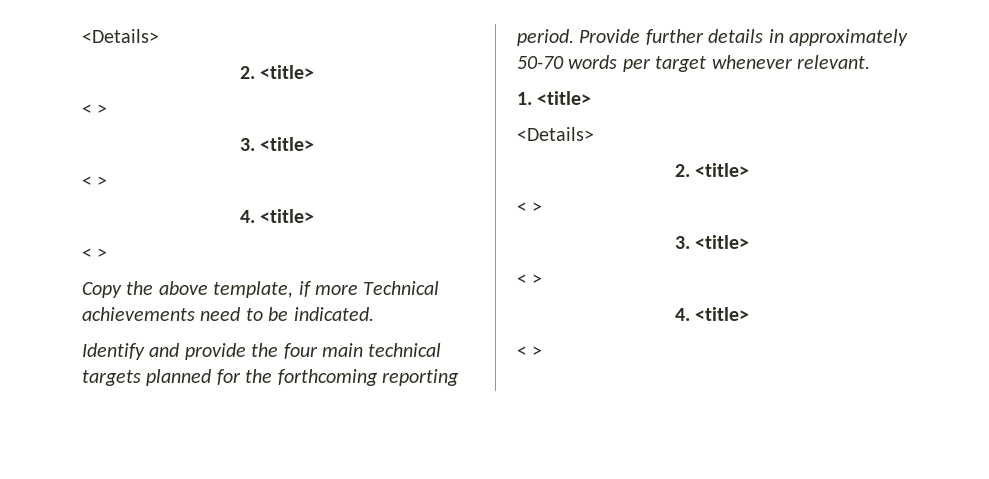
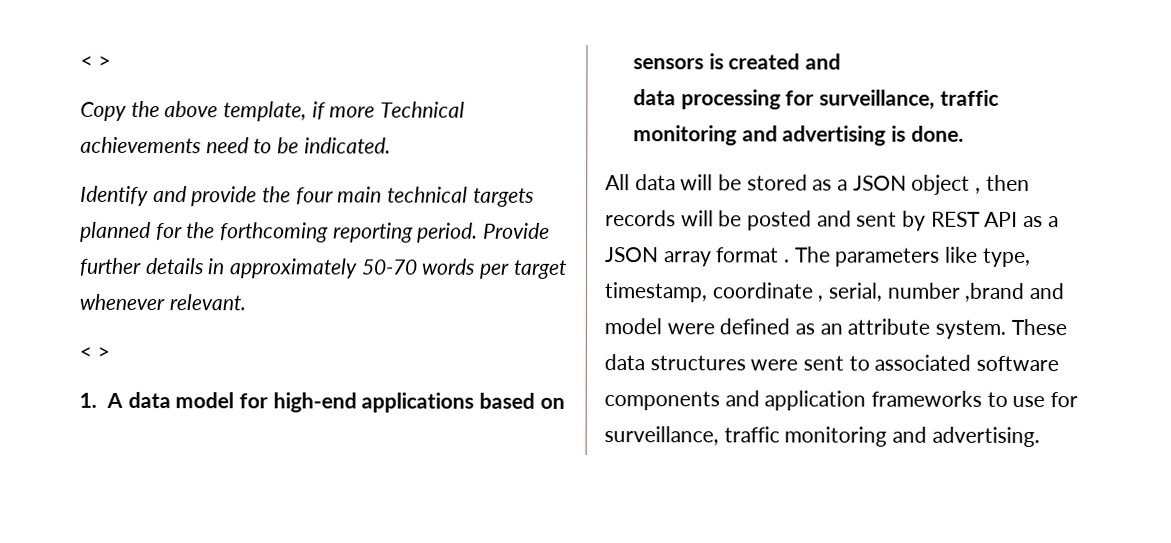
[82,29,159,43] [239,65,315,79] [82,104,108,115] [239,137,315,151] [82,176,108,187] [239,209,315,223] <Details> // 2. <title> // < > // 3. <title> // < > // 4. <title> // -> (80, 61) none
[517,91,592,105] [517,127,594,141] [674,163,750,177] [517,202,543,213] [674,235,750,249] [517,274,543,285] [674,307,750,321] [517,346,543,357] 1. <title> // <Details> // 2. <title> // < > // 3. <title> // < > // 4. <title> // < > -> [79,346,110,359] [79,391,565,413] [632,53,841,70] [632,89,999,110] [632,125,964,146] [605,174,1030,195] [605,210,1059,231] [605,246,1031,268] [604,282,1065,303] [604,318,1067,339] [604,354,1060,372] [604,390,1079,411] [604,426,1040,448] < > // 1. A data model for high-end applications based on sensors is created and // data processing for surveillance, traffic monitoring and advertising is done. // All data will be stored as a JSON object , then records will be posted and sent by REST API as a JSON array format . The parameters like type, timestamp, coordinate , serial, number ,brand and model were defined as an attribute system. These data structures were sent to associated software components and application frameworks to use for surveillance, traffic monitoring and advertising.

